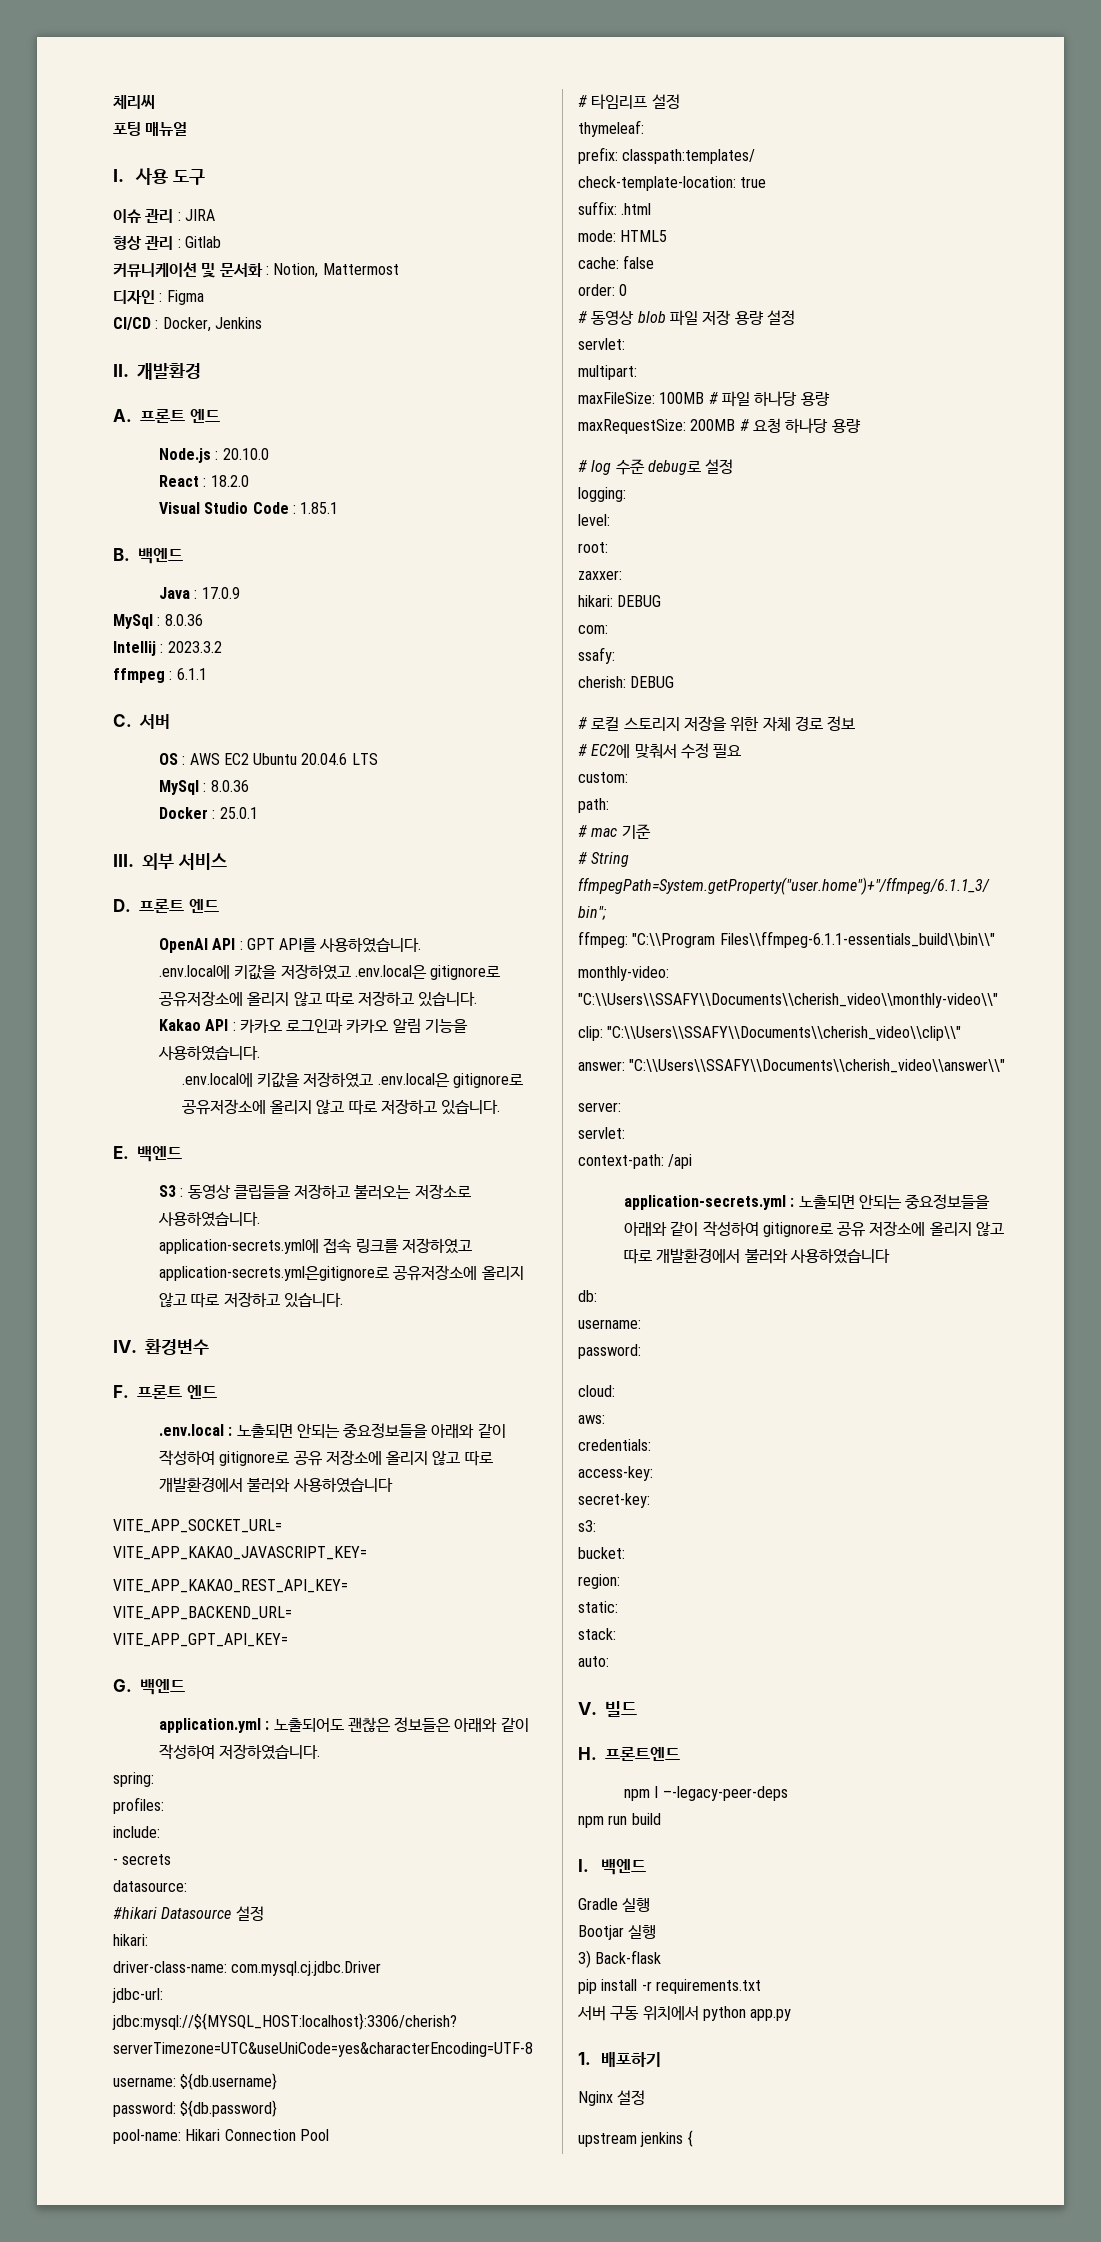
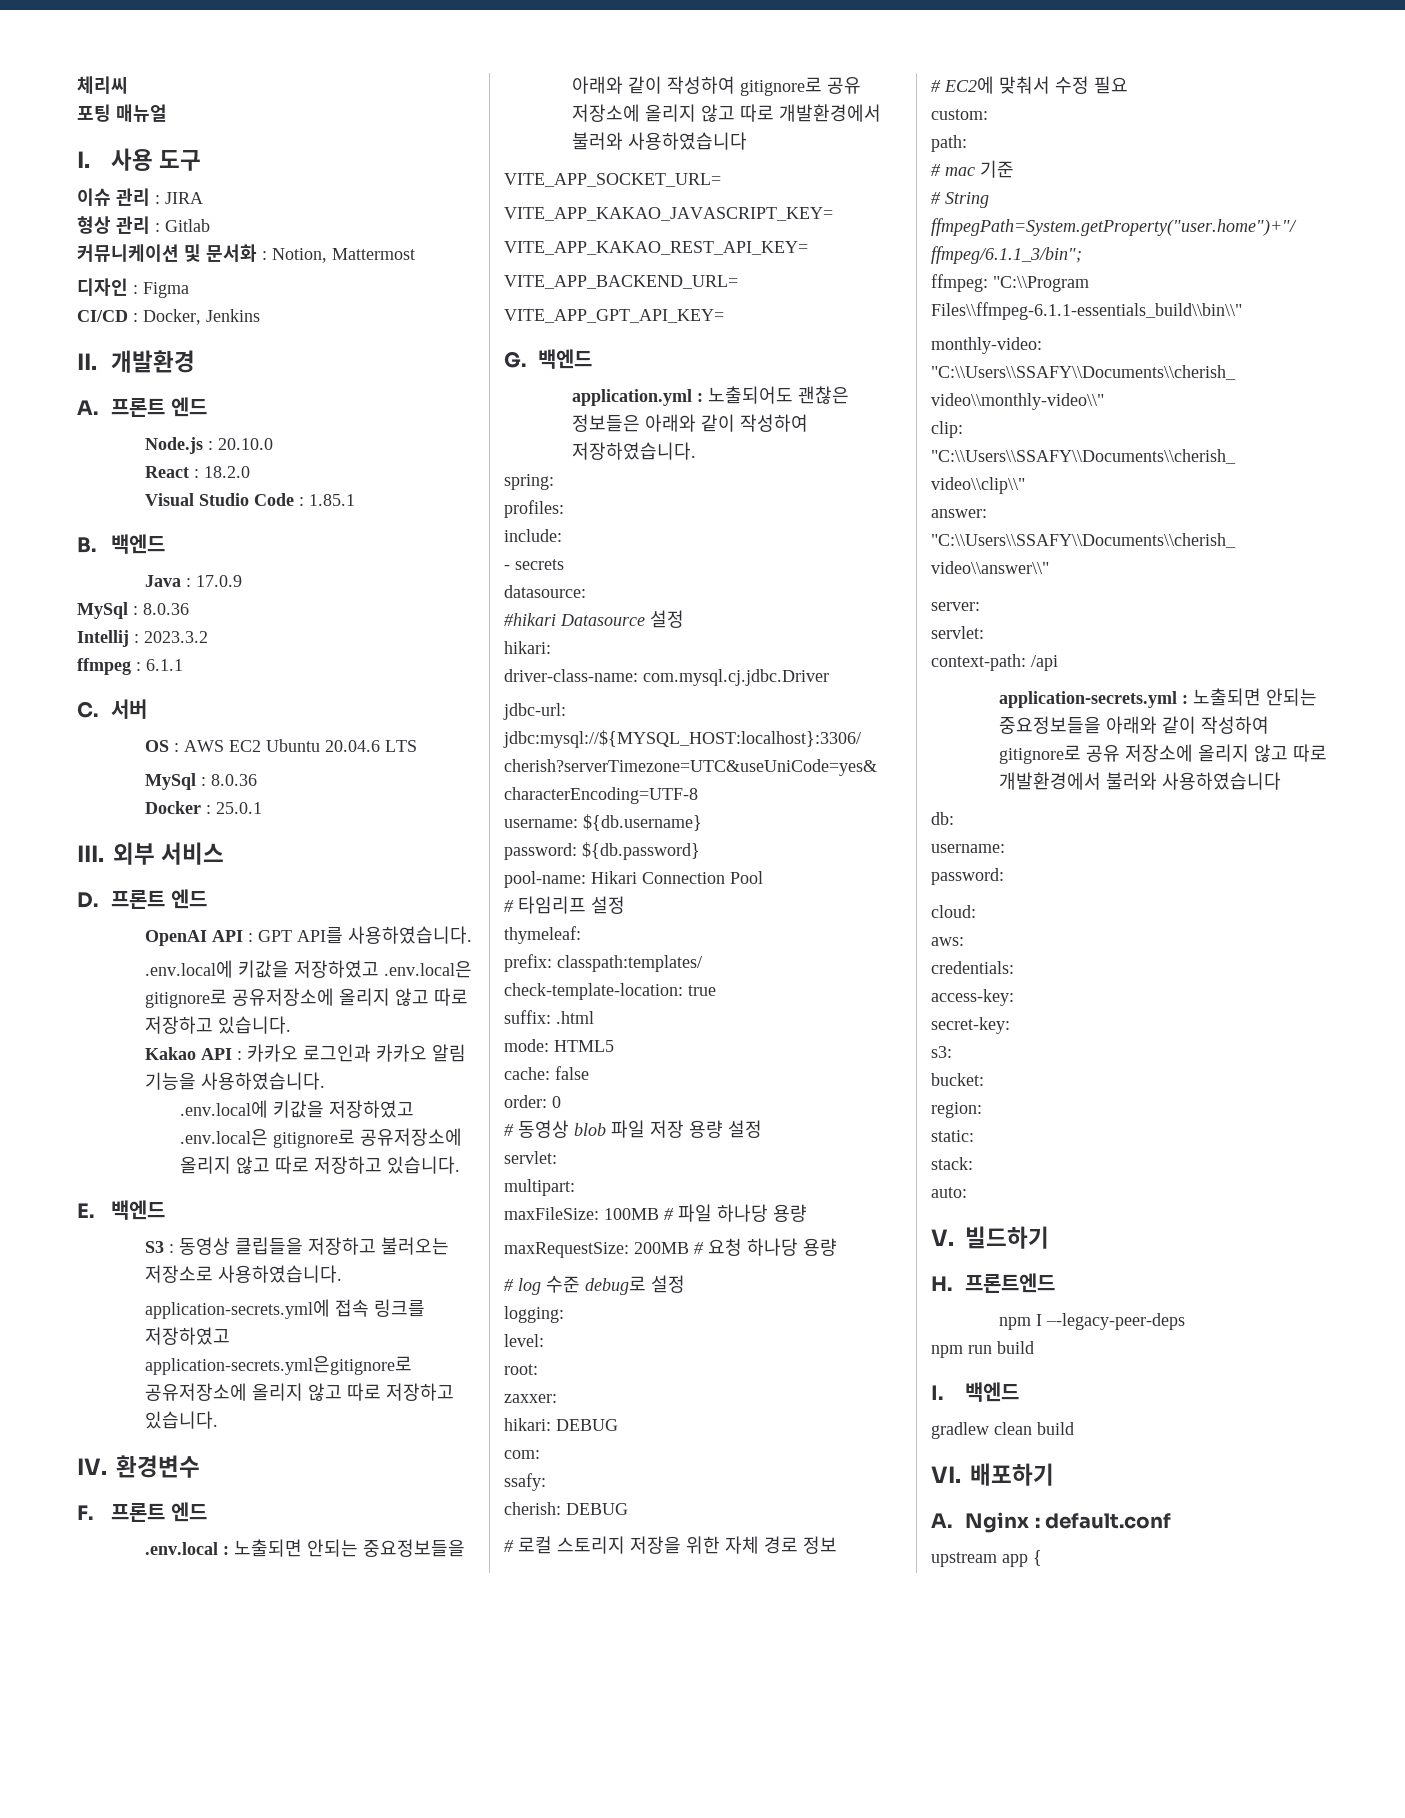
[605,1701,637,1717] 빌드 -> [965,1226,1050,1249] 빌드하기
[578,1897,651,1912] [578,1924,657,1940] [578,1950,662,1968] [578,1979,761,1994] [577,2006,792,2021] [578,2052,661,2067] [578,2090,646,2106] Gradle 실행 // Bootjar 실행 // 3) Back-flask // pip install -r requirements.txt // 서버 구동 위치에서 python app.py // 1. 배포하기 // Nginx 설정 -> [931,1422,1074,1439] [931,1463,1054,1486] [931,1512,1171,1533] gradlew clean build // VI. 배포하기 // A. Nginx : default.conf
[640,2132,684,2147] jenkins -> [1002,1554,1028,1567] app

